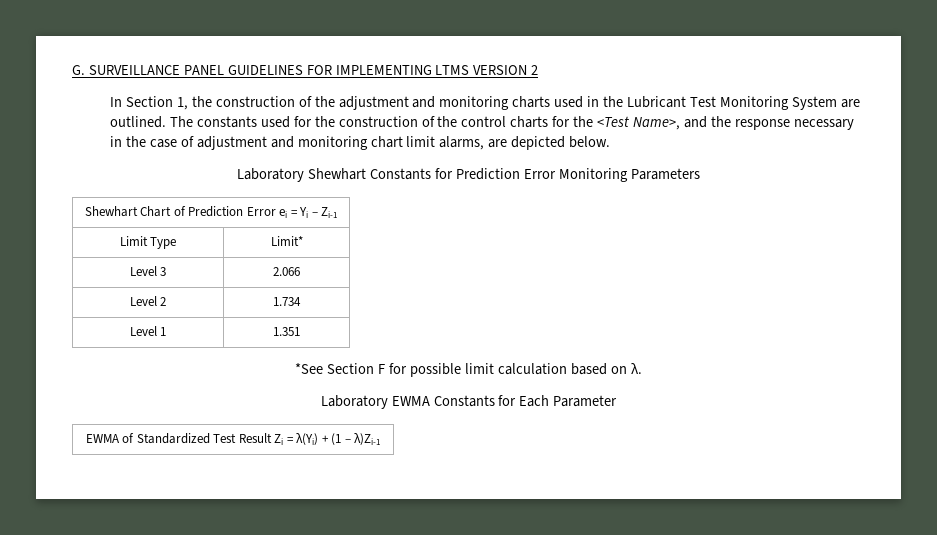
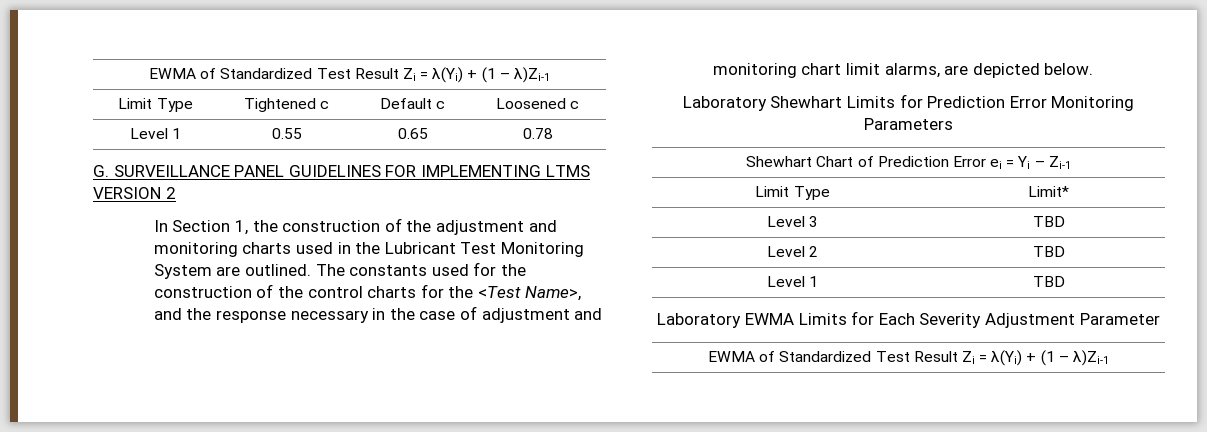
(72, 70) none -> [148,67,551,83] [118,98,193,112] [243,98,330,112] [379,98,446,109] [495,98,580,109] [129,128,182,139] [271,128,302,139] [397,128,428,139] [522,128,553,139] EWMA of Standardized Test Result Zi = λ(Yi) + (1 – λ)Zi-1 // Limit Type | Tightened c | Default c | Loosened c // Level 1 | 0.55 | 0.65 | 0.78 //
[370,168,432,180] Constants -> [846,96,895,108] Limits
[273,267,300,276] 2.066 -> [1032,216,1065,227] TBD
[273,297,301,306] [129,326,167,336] [273,327,300,336] [295,363,642,377] 1.734 // Level 1 | 1.351 // *See Section F for possible limit calculation based on λ. -> [1032,246,1065,257] [766,276,819,287] [1032,276,1065,287] TBD // Level 1 | TBD
[433,395,495,407] Constants -> [798,313,847,325] Limits
(550, 401) none -> [919,313,1075,328] Severity Adjustment

